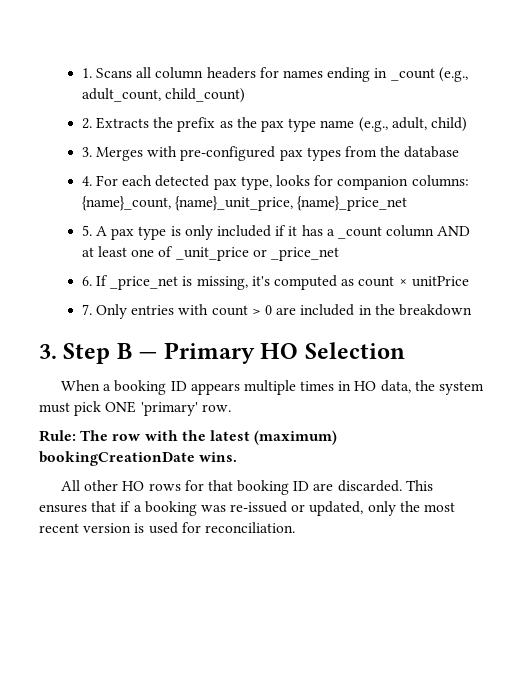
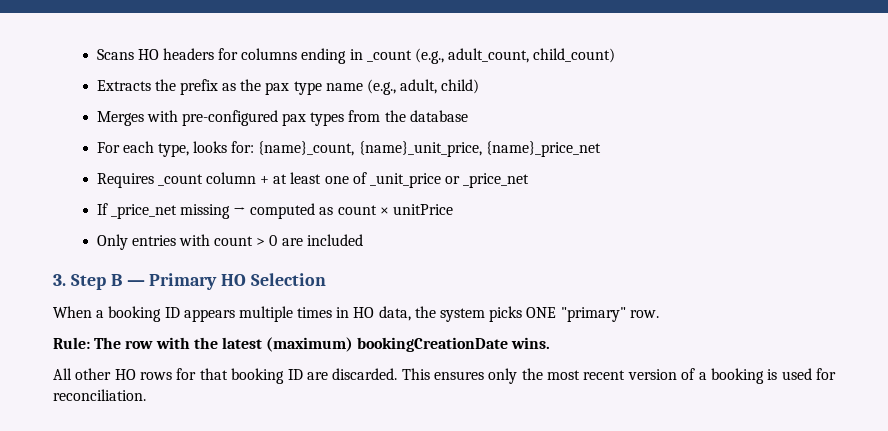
[81,67,204,79] 1. Scans all column -> [96,49,159,60] Scans HO
[283,70,324,78] names -> [241,48,298,60] columns
[81,118,92,129] 2. -> (616, 55) none
[81,147,92,157] 3. -> (480, 86) none
[81,176,92,186] 4. -> (468, 116) none
[155,175,469,190] [81,196,408,211] [81,225,335,240] detected pax type, looks for companion columns: {name}_count, {name}_unit_price, {name}_price_net // 5. A pax type is only included if it has a -> [157,141,601,157] [96,173,154,188] type, looks for: {name}_count, {name}_unit_price, {name}_price_net // Requires
[437,226,471,236] AND -> [260,176,270,184] +
[81,276,92,286] 6. -> (530, 180) none
[182,276,270,290] is missing, it's -> [179,204,247,219] missing →
[81,304,92,315] 7. -> (453, 209) none
[358,304,472,316] in the breakdown -> (363, 240) none
[39,401,198,416] must pick ONE 'primary' -> [489,306,626,322] picks ONE "primary"
[91,501,364,516] that if a booking was re-issued or updated, -> (485, 375) none
(132, 528) none -> [681,368,764,384] of a booking

